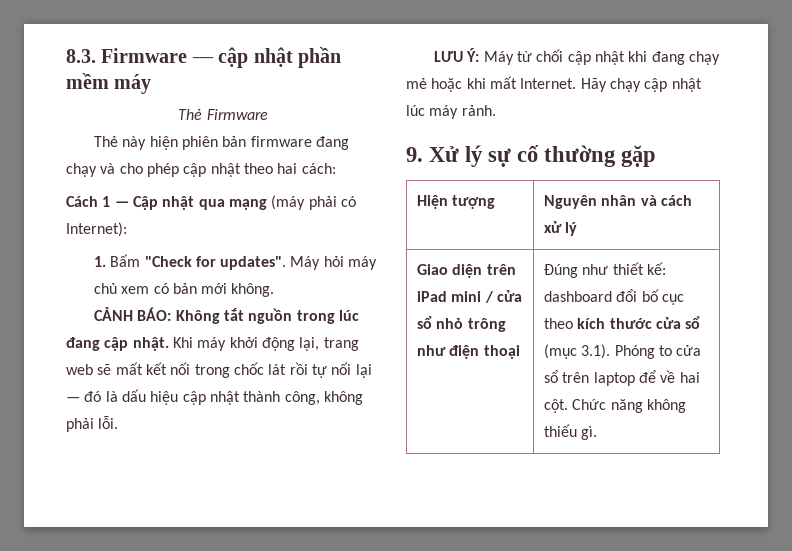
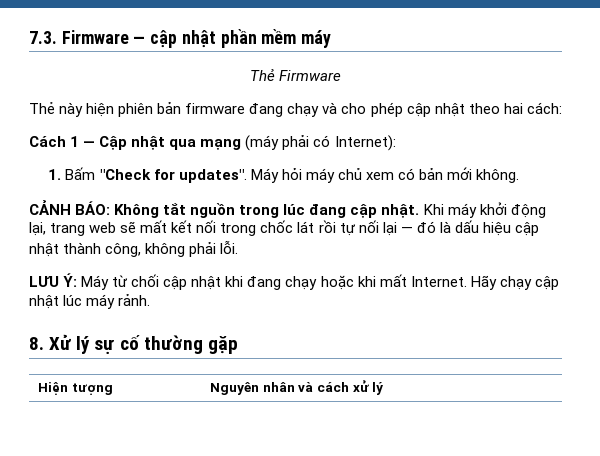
[66,49,96,63] 8.3. -> [29,31,57,44] 7.3.
[406,78,427,89] mẻ -> (318, 283) none
[406,147,423,162] 9. -> [29,337,44,350] 8.
[416,264,516,278] [416,290,522,303] [416,316,506,332] [416,345,520,359] [543,262,666,278] [543,289,684,305] [543,316,701,329] [543,344,702,359] [543,370,700,386] [543,399,686,413] [543,424,598,440] // Giao diện trên iPad mini / cửa sổ nhỏ trông như điện thoại | Đúng như thiết kế: dashboard đổi bố cục theo kích thước cửa sổ (mục 3.1). Phóng to cửa sổ trên laptop để về hai cột. Chức năng không thiếu gì. -> (384, 388) none

